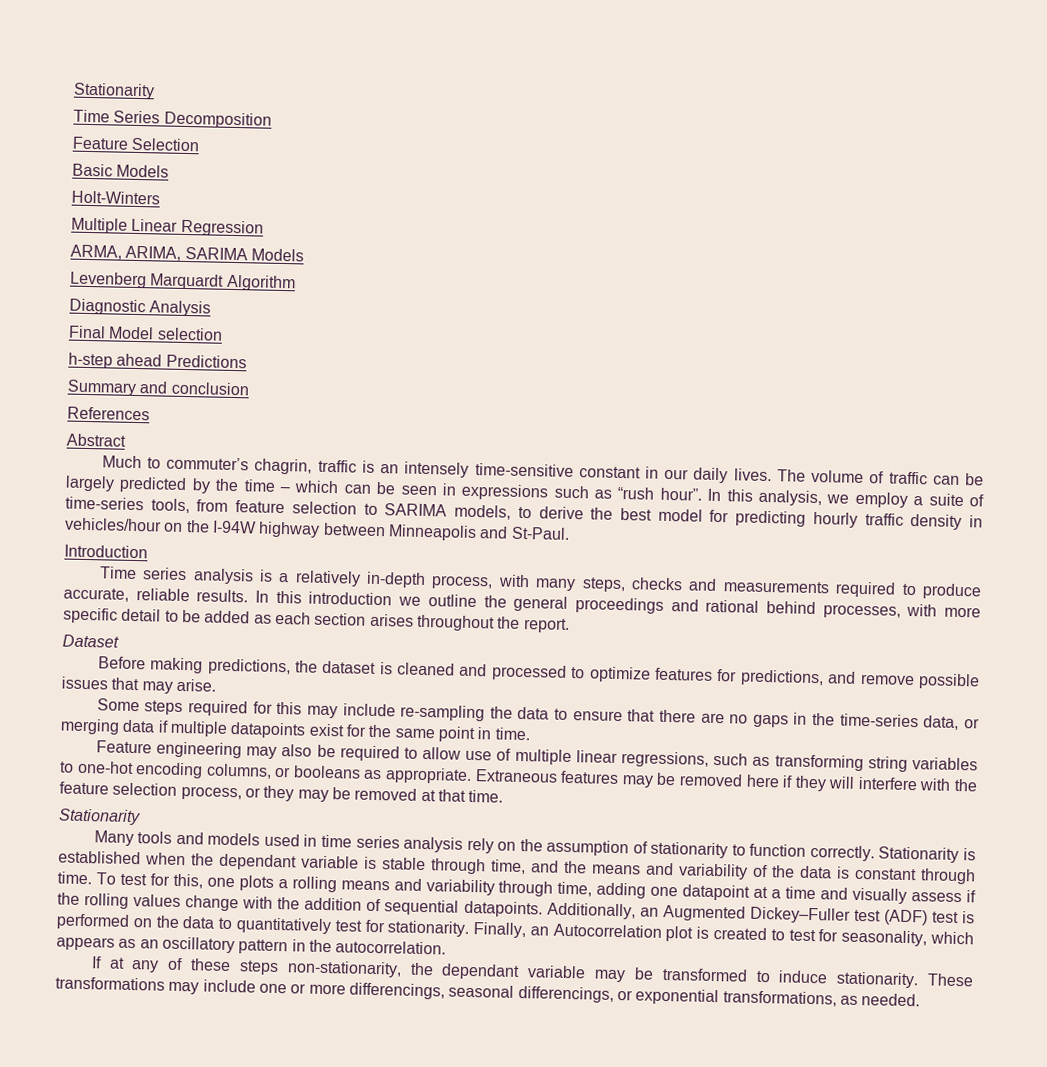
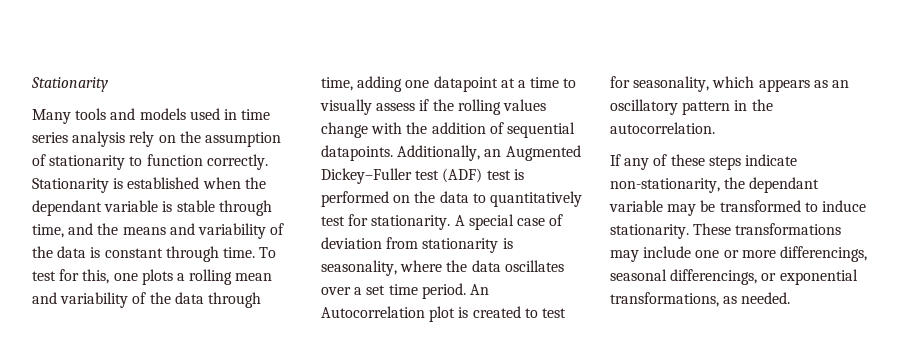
[73,82,155,100] [73,109,272,129] [72,136,201,152] [72,163,170,178] [71,190,160,205] [71,217,264,237] [70,244,304,262] [69,271,296,292] [69,298,212,317] [68,325,223,341] [68,352,247,369] [67,379,250,396] [67,406,150,421] [66,433,126,447] [101,455,984,486] [65,475,985,508] [65,496,983,531] [64,517,570,542] [64,544,148,559] [98,566,983,600] [63,587,981,619] [63,607,570,633] [62,634,119,648] [97,656,981,690] [61,676,216,694] [96,698,981,731] [60,718,530,743] [95,740,978,772] [59,760,978,792] [59,781,504,803] [58,808,141,826] Stationarity // Time Series Decomposition // Feature Selection // Basic Models // Holt-Winters // Multiple Linear Regression // ARMA, ARIMA, SARIMA Models // Levenberg Marquardt Algorithm // Diagnostic Analysis // Final Model selection // h-step ahead Predictions // Summary and conclusion // References // Abstract // Much to commuter’s chagrin, traffic is an intensely time-sensitive constant in our daily lives. The volume of traffic can be largely predicted by the time – which can be seen in expressions such as “rush hour”. In this analysis, we employ a suite of time-series tools, from feature selection to SARIMA models, to derive the best model for predicting hourly traffic density in vehicles/hour on the I-94W highway between Minneapolis and St-Paul. // Introduction // Time series analysis is a relatively in-depth process, with many steps, checks and measurements required to produce accurate, reliable results. In this introduction we outline the general proceedings and rational behind processes, with more specific detail to be added as each section arises throughout the report. // Dataset // Before making predictions, the dataset is cleaned and processed to optimize features for predictions, and remove possible issues that may arise. // Some steps required for this may include re-sampling the data to ensure that there are no gaps in the time-series data, or merging data if multiple datapoints exist for the same point in time. // Feature engineering may also be required to allow use of multiple linear regressions, such as transforming string variables to one-hot encoding columns, or booleans as appropriate. Extraneous features may be removed here if they will interfere with the feature selection process, or they may be removed at that time. // Stationarity -> [31,77,108,92] Stationarity
[340,878,495,896] means and variability -> [235,273,273,281] [32,292,204,308] mean and variability of the data
[820,887,849,900] and -> [563,78,577,88] to
[473,922,549,939] Finally, an -> [454,214,564,230] [321,237,513,253] [321,260,564,276] [321,283,489,299] A special case of deviation from stationarity is seasonality, where the data oscillates over a set time period. An
[108,957,125,969] at -> (621, 160) none
(279, 968) none -> [744,154,797,166] indicate

